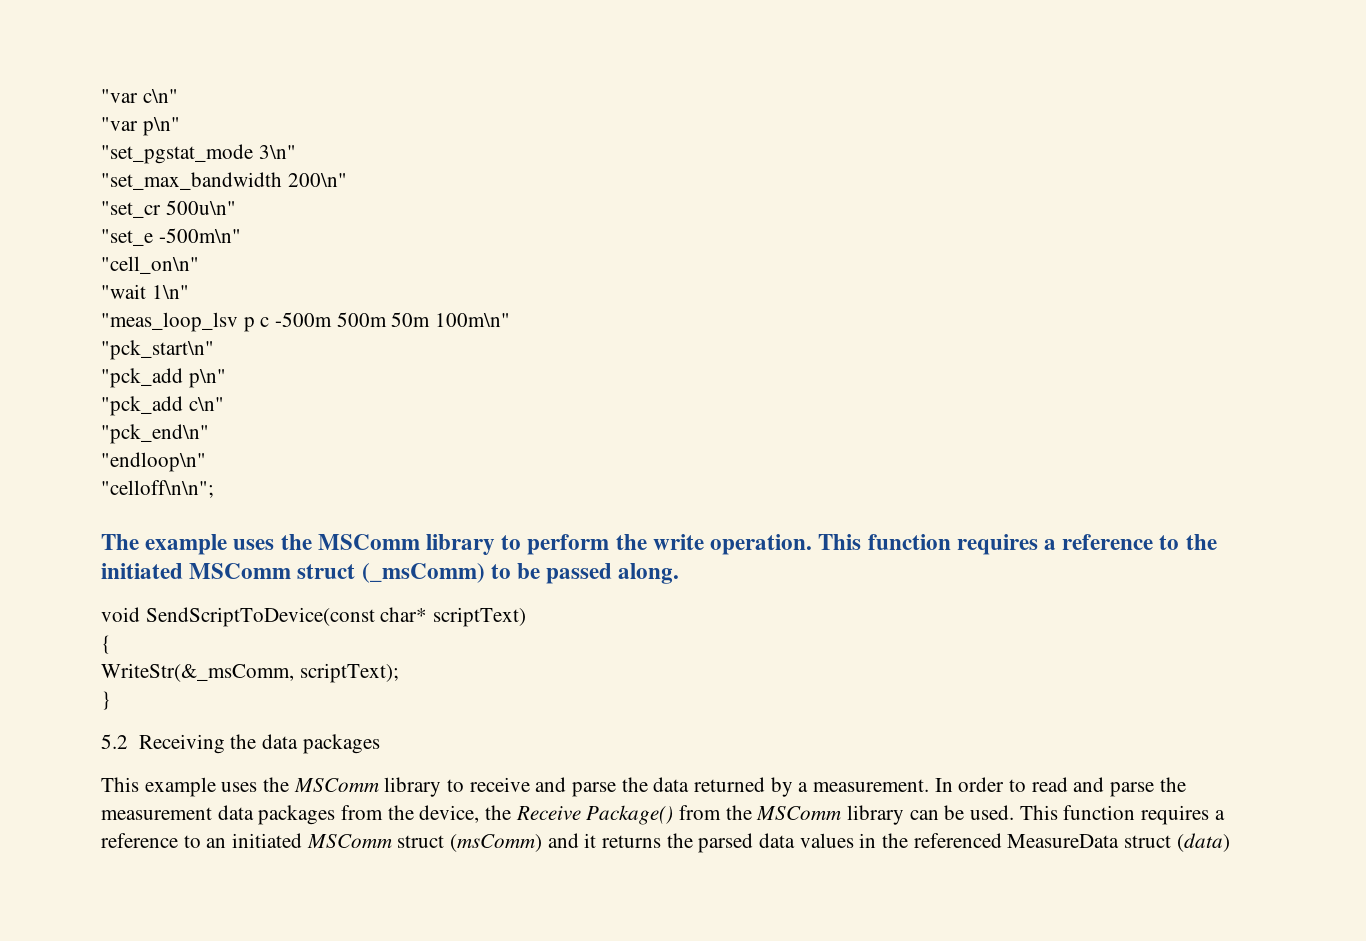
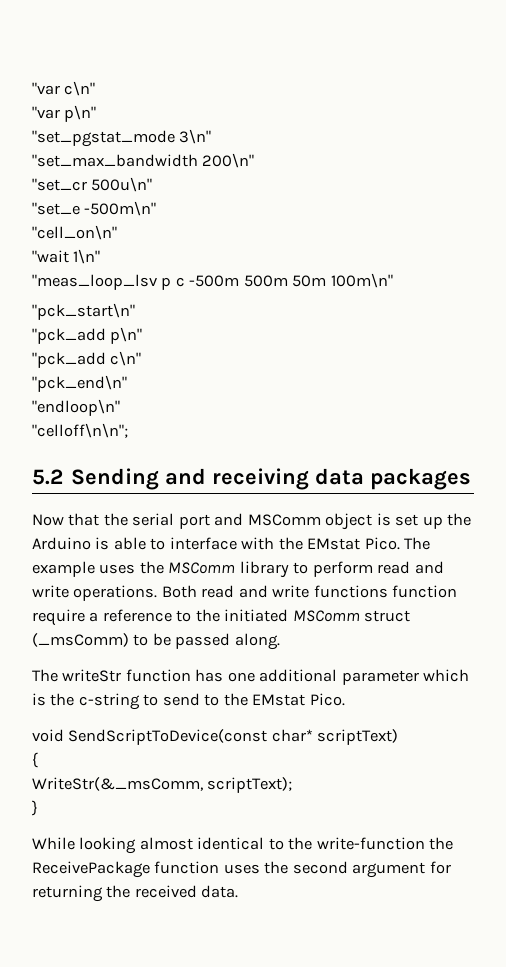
(214, 489) none -> [32,468,472,490] [32,513,472,530] [32,537,400,550] 5.2 Sending and receiving data packages // Now that the serial port and MSComm object is set up the Arduino is able to interface with the EMstat Pico.
[615,534,1038,555] the write operation. This function requires -> [377,561,444,574] [32,585,458,601] [32,609,85,626] read and write operations. Both read and write functions function require
(680, 573) none -> [32,669,470,685] [32,693,345,710] // The writeStr function has one additional parameter which is the c-string to send to the EMstat Pico.
[101,734,380,754] [101,777,1186,797] [101,805,1225,825] [101,833,1230,853] 5.2 Receiving the data packages // This example uses the MSComm library to receive and parse the data returned by a measurement. In order to read and parse the measurement data packages from the device, the Receive Package() from the MSComm library can be used. This function requires a reference to an initiated MSComm struct (msComm) and it returns the parsed data values in the referenced MeasureData struct (data) -> [32,837,454,854] [32,861,451,878] [32,885,239,902] While looking almost identical to the write-function the ReceivePackage function uses the second argument for returning the received data.

